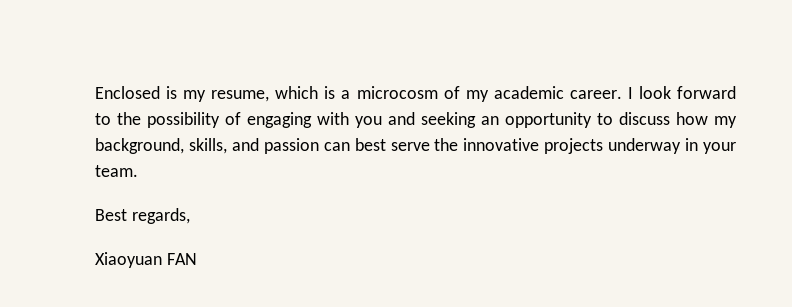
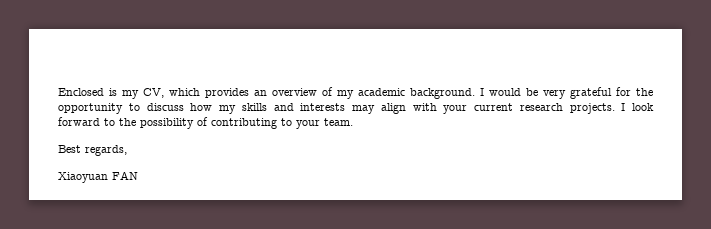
[211,86,622,102] resume, which is a microcosm of my academic career. -> [143,87,653,99] [58,103,615,114] CV, which provides an overview of my academic background. I would be very grateful for the opportunity to discuss how my skills and interests may align with your current research projects.
[247,112,737,128] [95,138,699,154] engaging with you and seeking an opportunity to discuss how my background, skills, and passion can best serve the innovative projects underway in -> [211,118,292,129] contributing to

